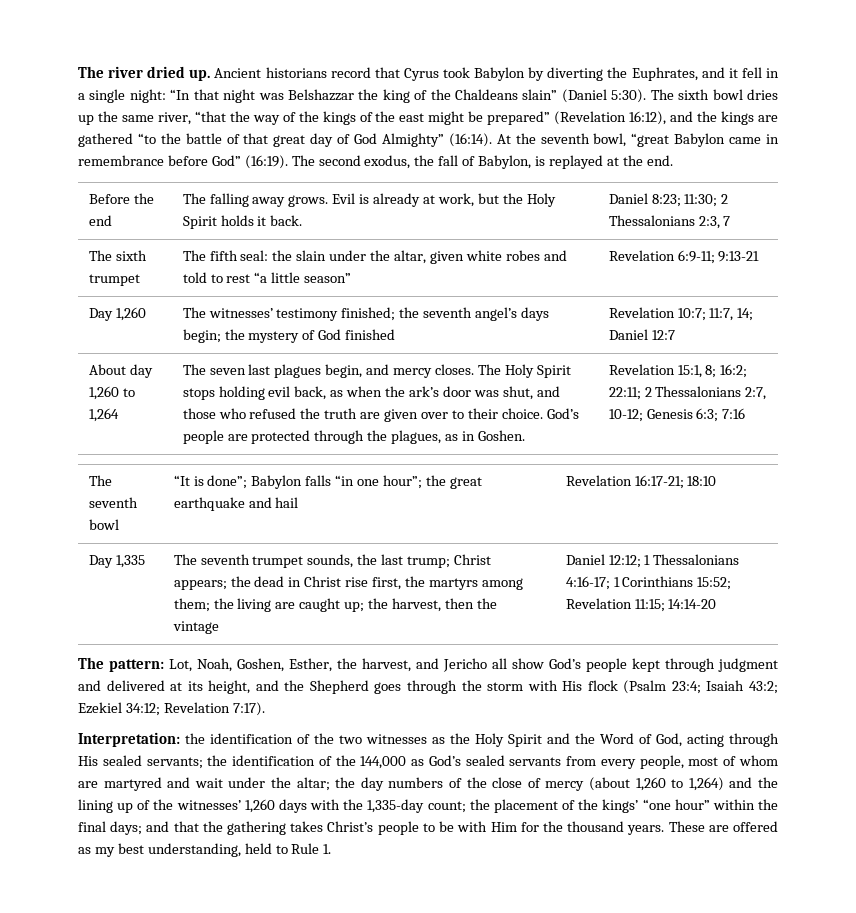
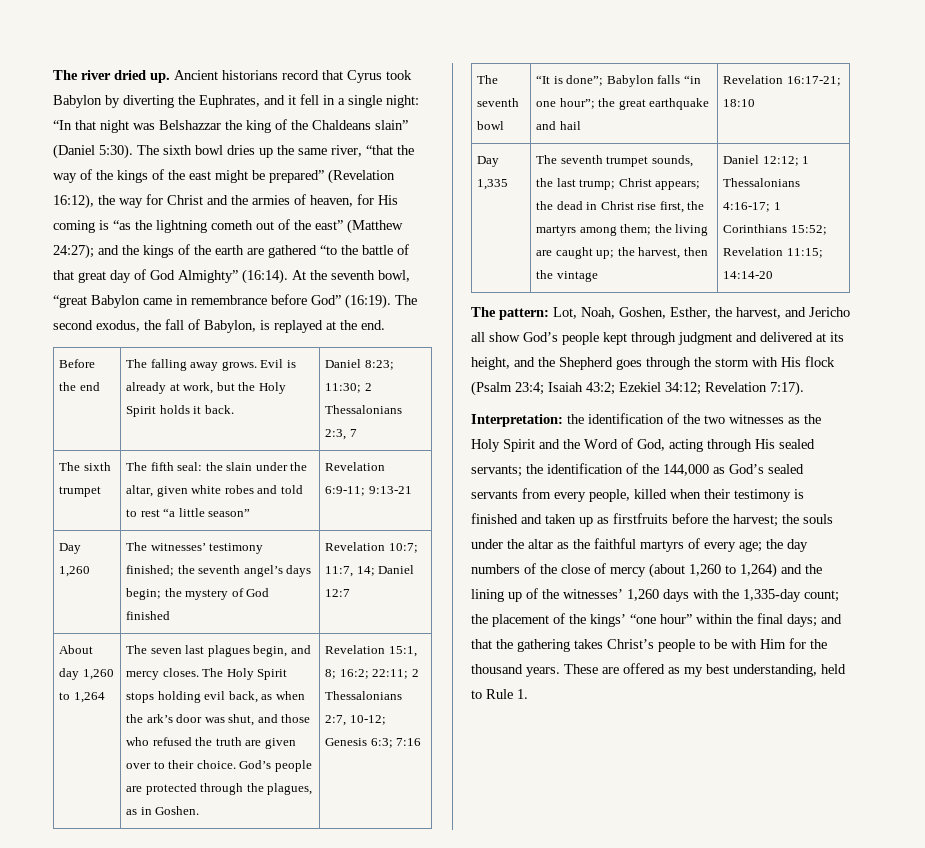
[670,111,755,125] and the kings -> [98,194,398,208] [53,219,403,234] [53,244,244,259] the way for Christ and the armies of heaven, for His coming is “as the lightning cometh out of the east” (Matthew 24:27); and the kings of the earth
[688,755,778,766] [78,777,330,791] most of whom are martyred and wait under the altar; -> [634,489,804,502] [471,513,833,527] [471,538,762,552] killed when their testimony is finished and taken up as firstfruits before the harvest; the souls under the altar as the faithful martyrs of every age;

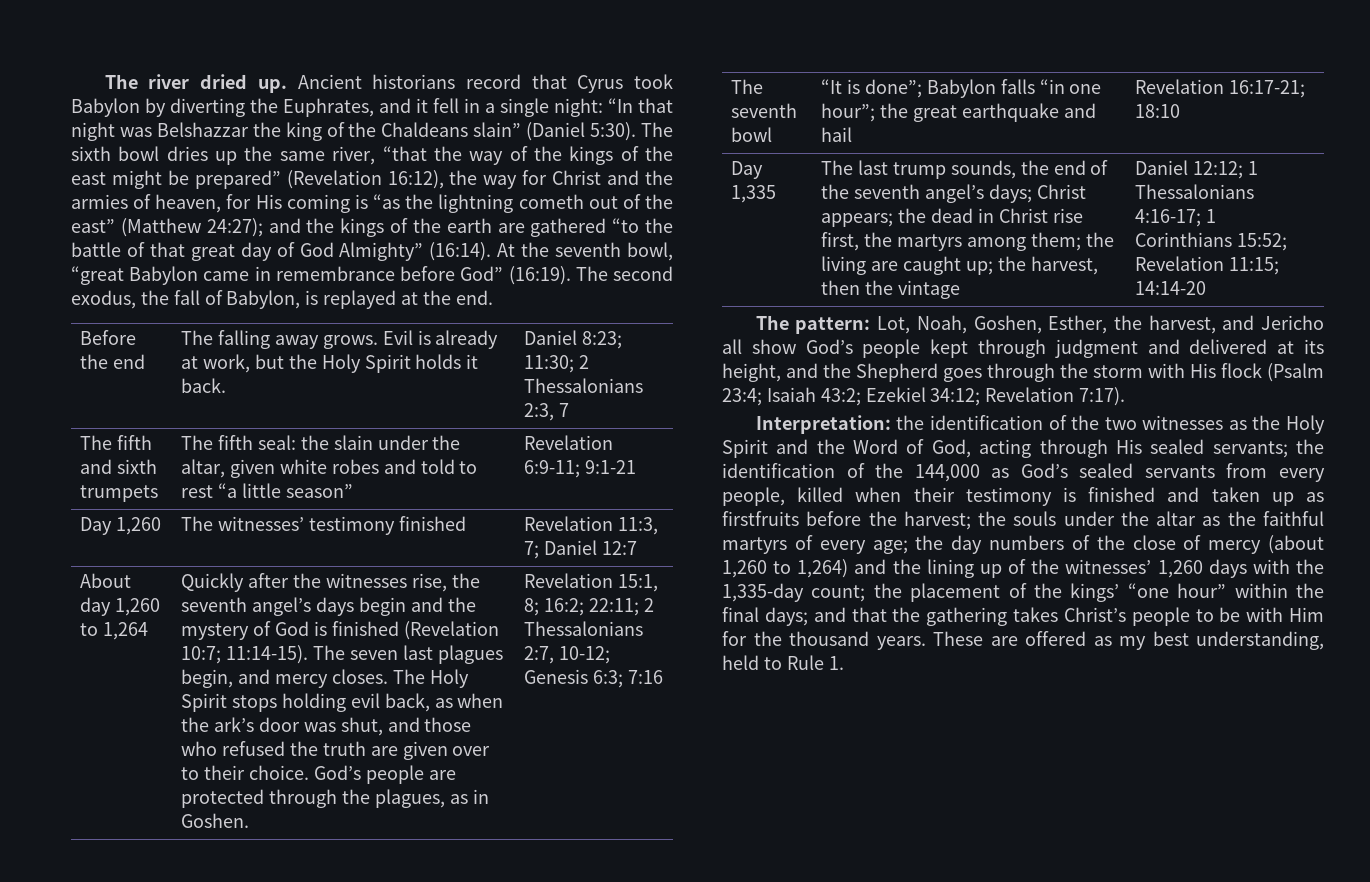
[83,462,111,471] [58,486,101,497] sixth trumpet -> [117,435,153,450] [80,459,158,474] [80,485,159,502] fifth and sixth trumpets
[368,486,412,494] 9:13-21 -> [585,460,637,474] 9:1-21
[125,565,312,577] [125,588,270,600] finished; the seventh angel’s days begin; the mystery of God -> (396, 525) none
[388,543,418,553] [324,566,375,577] 10:7; 11:7, 14; -> [618,517,659,535] [524,541,540,559] 11:3, 7;
(105, 697) none -> [181,573,480,592] [181,597,476,616] [181,621,499,640] [181,645,309,664] Quickly after the witnesses rise, the seventh angel’s days begin and the mystery of God is finished (Revelation 10:7; 11:14-15).
[560,155,693,167] [535,178,616,190] seventh trumpet sounds, the last trump; -> [858,160,1109,179] [821,184,1032,203] last trump sounds, the end of the seventh angel’s days;

